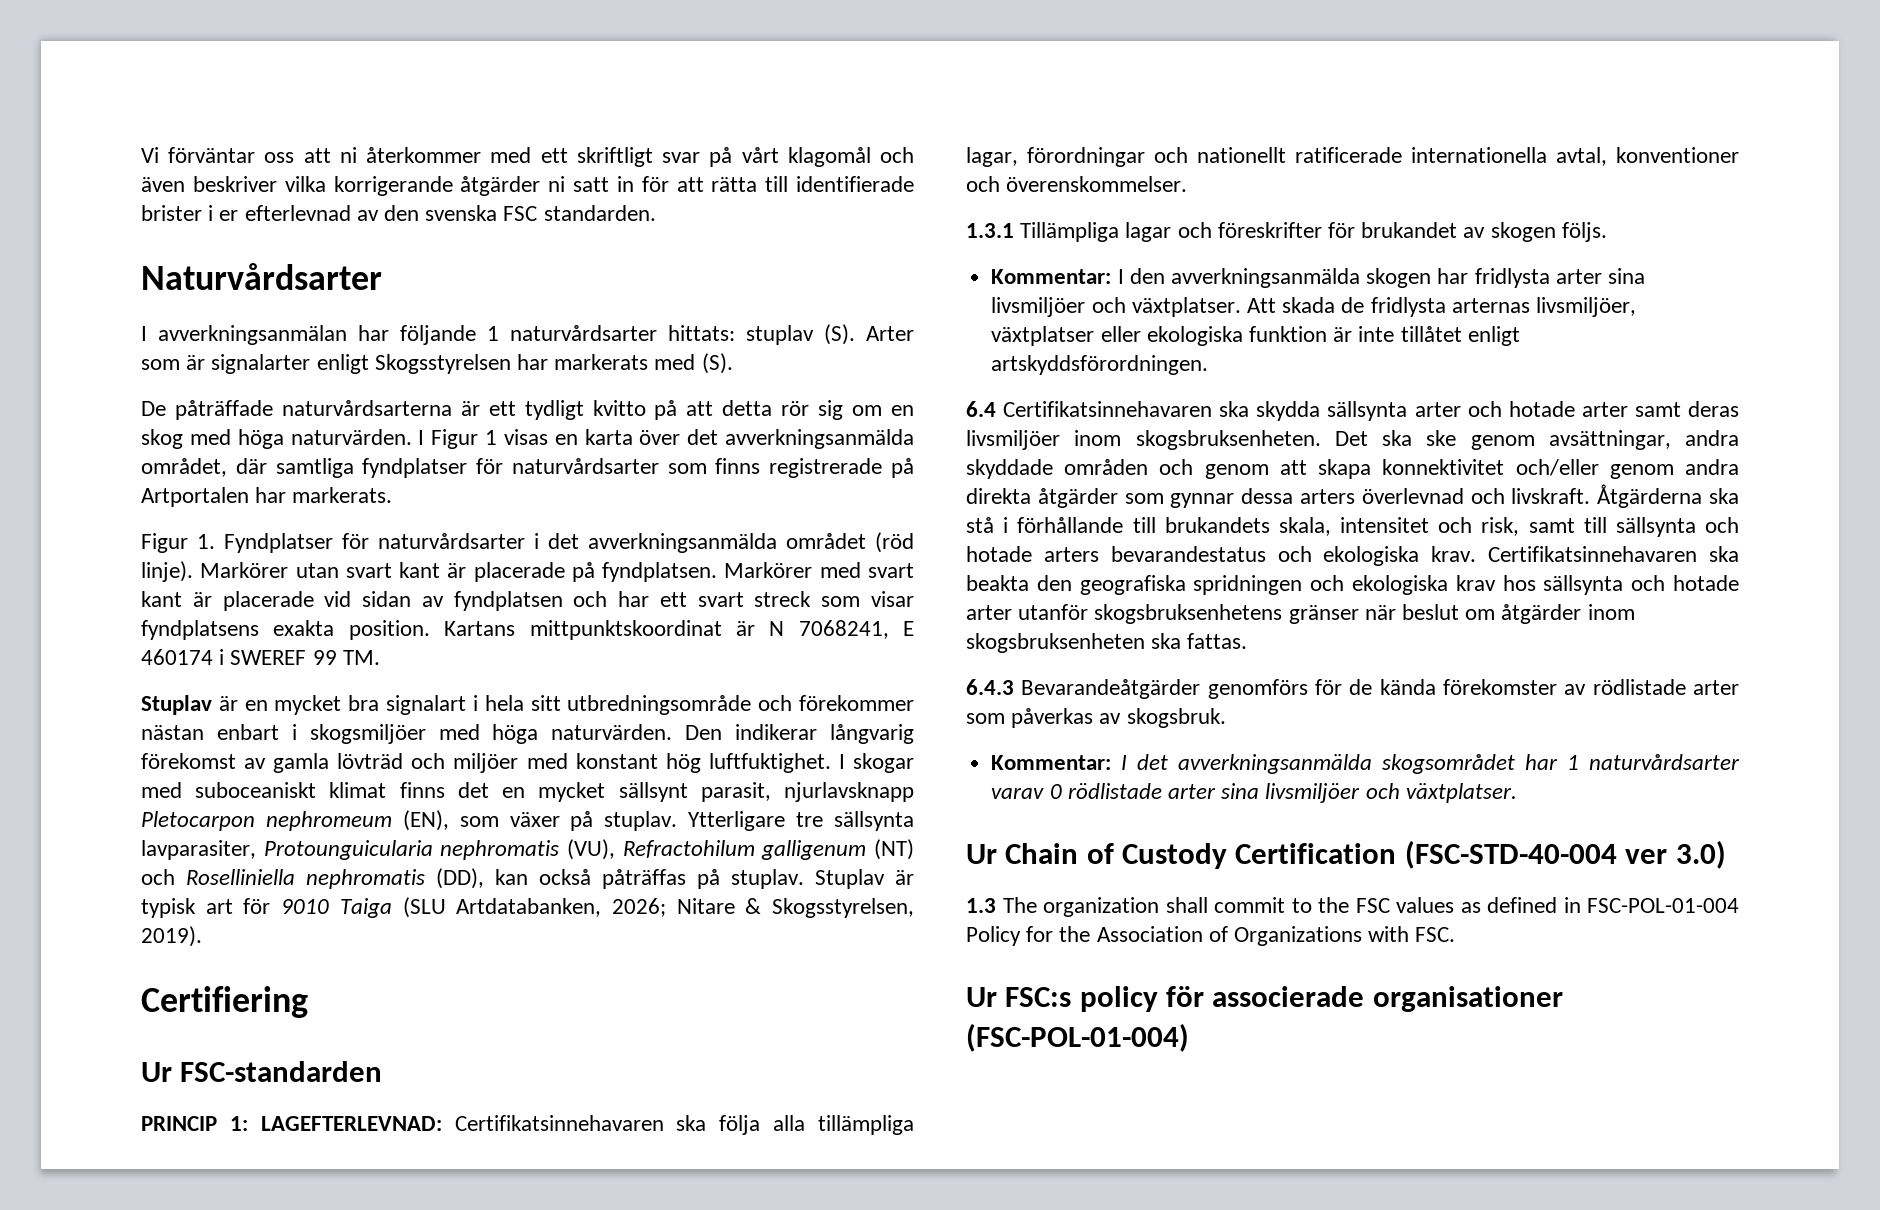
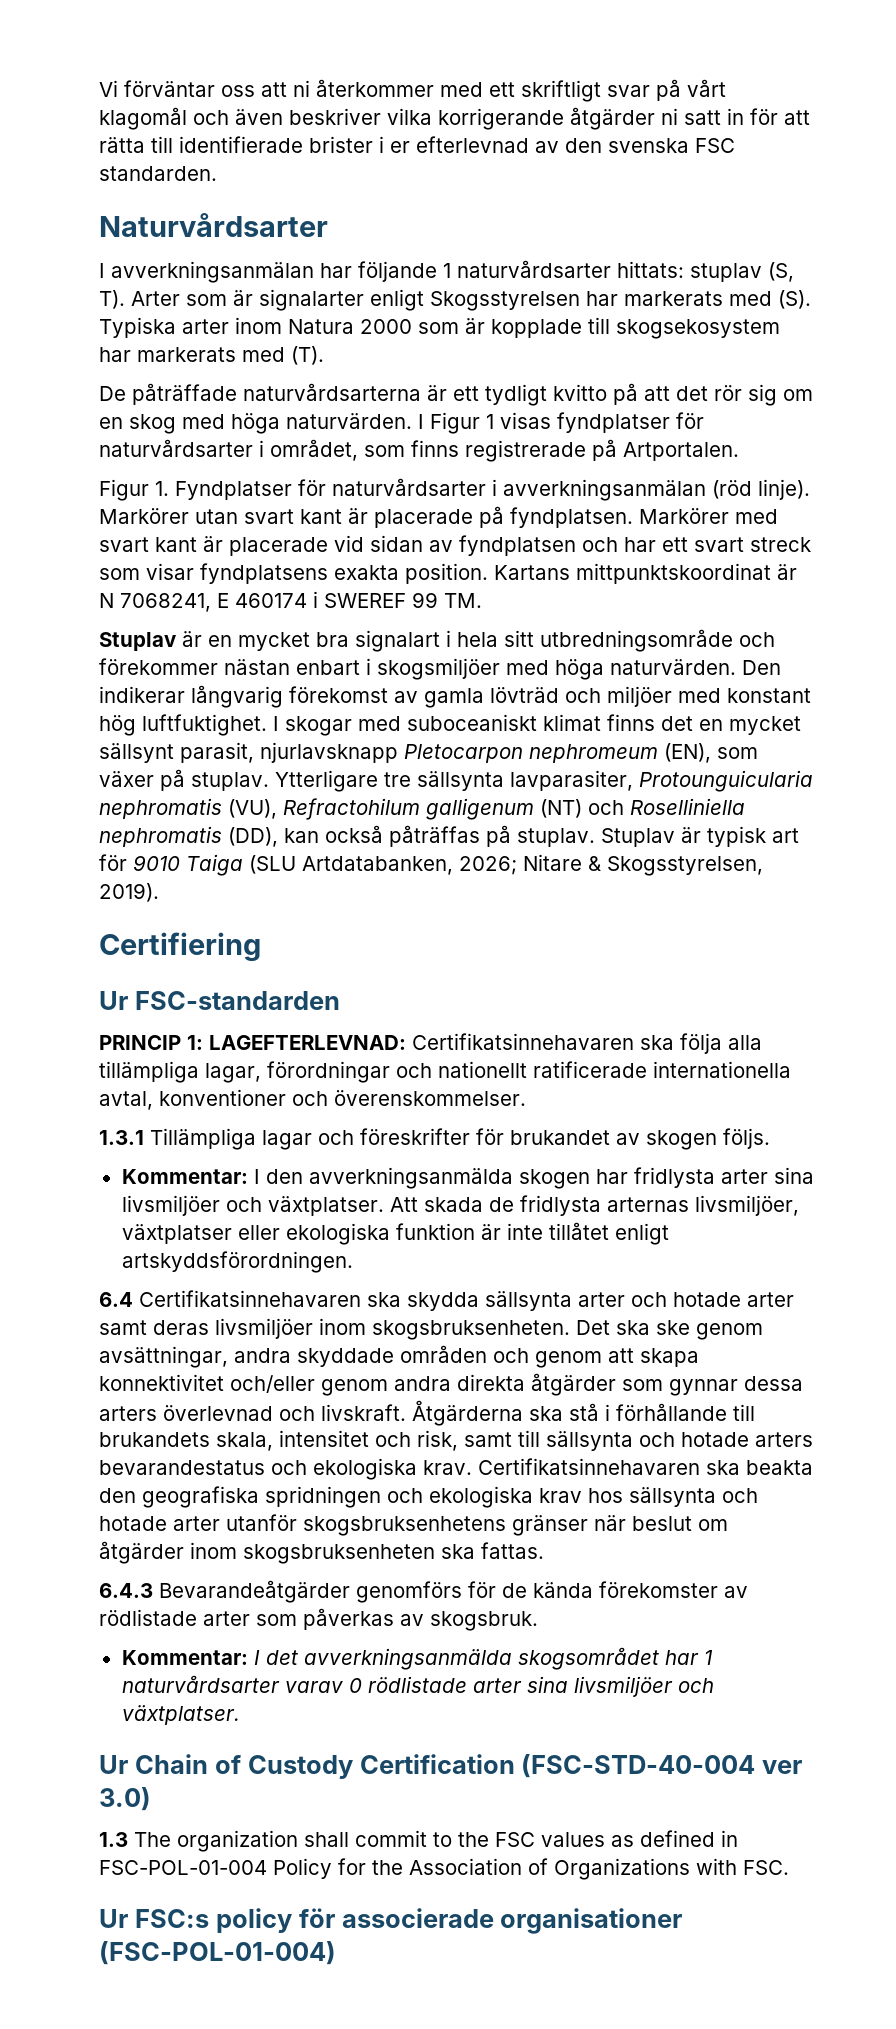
[824,324,855,345] (S). -> [768,262,794,282] [99,290,125,309] (S, T).
(733, 363) none -> [99,317,780,339] [99,346,324,365] Typiska arter inom Natura 2000 som är kopplade till skogsekosystem har markerats med (T).
[722,400,773,416] detta -> [676,386,708,401] det
[554,429,914,449] [141,458,354,478] en karta över det avverkningsanmälda området, där samtliga -> (551, 420) none
(659, 466) none -> [259,439,358,461] i området,
[141,487,393,507] Artportalen har markerats. -> [623,442,739,461] Artportalen.
[548,533,866,553] det avverkningsanmälda området -> [503,479,706,501] avverkningsanmälan

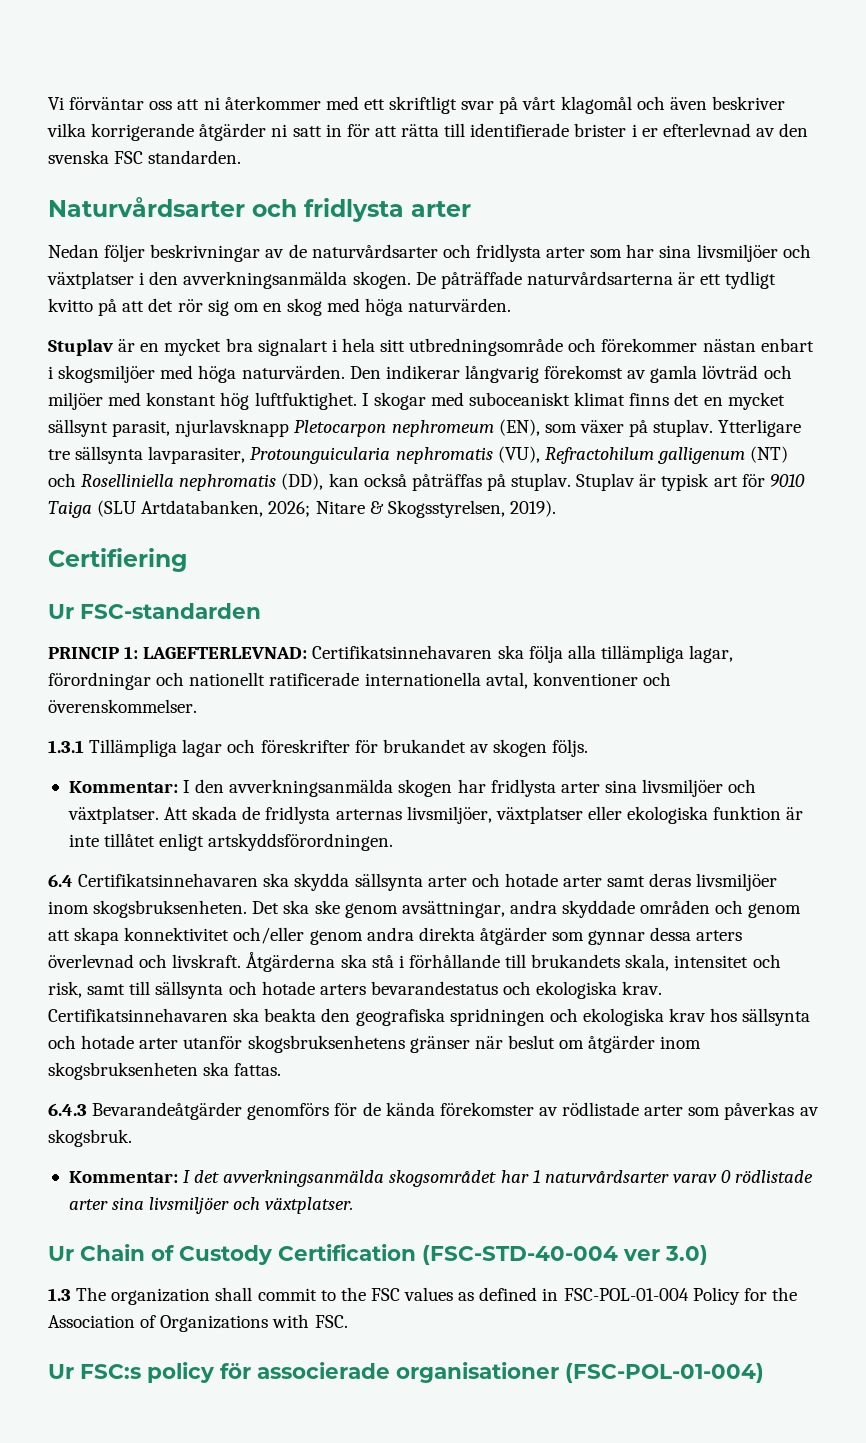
[99,260,794,283] [99,289,811,311] [99,317,780,339] [99,346,324,365] // I avverkningsanmälan har följande 1 naturvårdsarter hittats: stuplav (S, T). Arter som är signalarter enligt Skogsstyrelsen har markerats med (S). Typiska arter inom Natura 2000 som är kopplade till skogsekosystem har markerats med (T). // -> [252,198,471,222] [48,244,811,262] [47,271,411,289] och fridlysta arter // Nedan följer beskrivningar av de naturvårdsarter och fridlysta arter som har sina livsmiljöer och växtplatser i den avverkningsanmälda skogen.
[418,412,704,434] [99,439,739,462] [99,478,810,501] [99,506,778,528] [99,535,811,556] [99,563,797,584] [99,591,482,612] I Figur 1 visas fyndplatser för naturvårdsarter i området, som finns registrerade på Artportalen. // Figur 1. Fyndplatser för naturvårdsarter i avverkningsanmälan (röd linje). Markörer utan svart kant är placerade på fyndplatsen. Markörer med svart kant är placerade vid sidan av fyndplatsen och har ett svart streck som visar fyndplatsens exakta position. Kartans mittpunktskoordinat är N 7068241, E 460174 i SWEREF 99 TM. -> (512, 305) none

